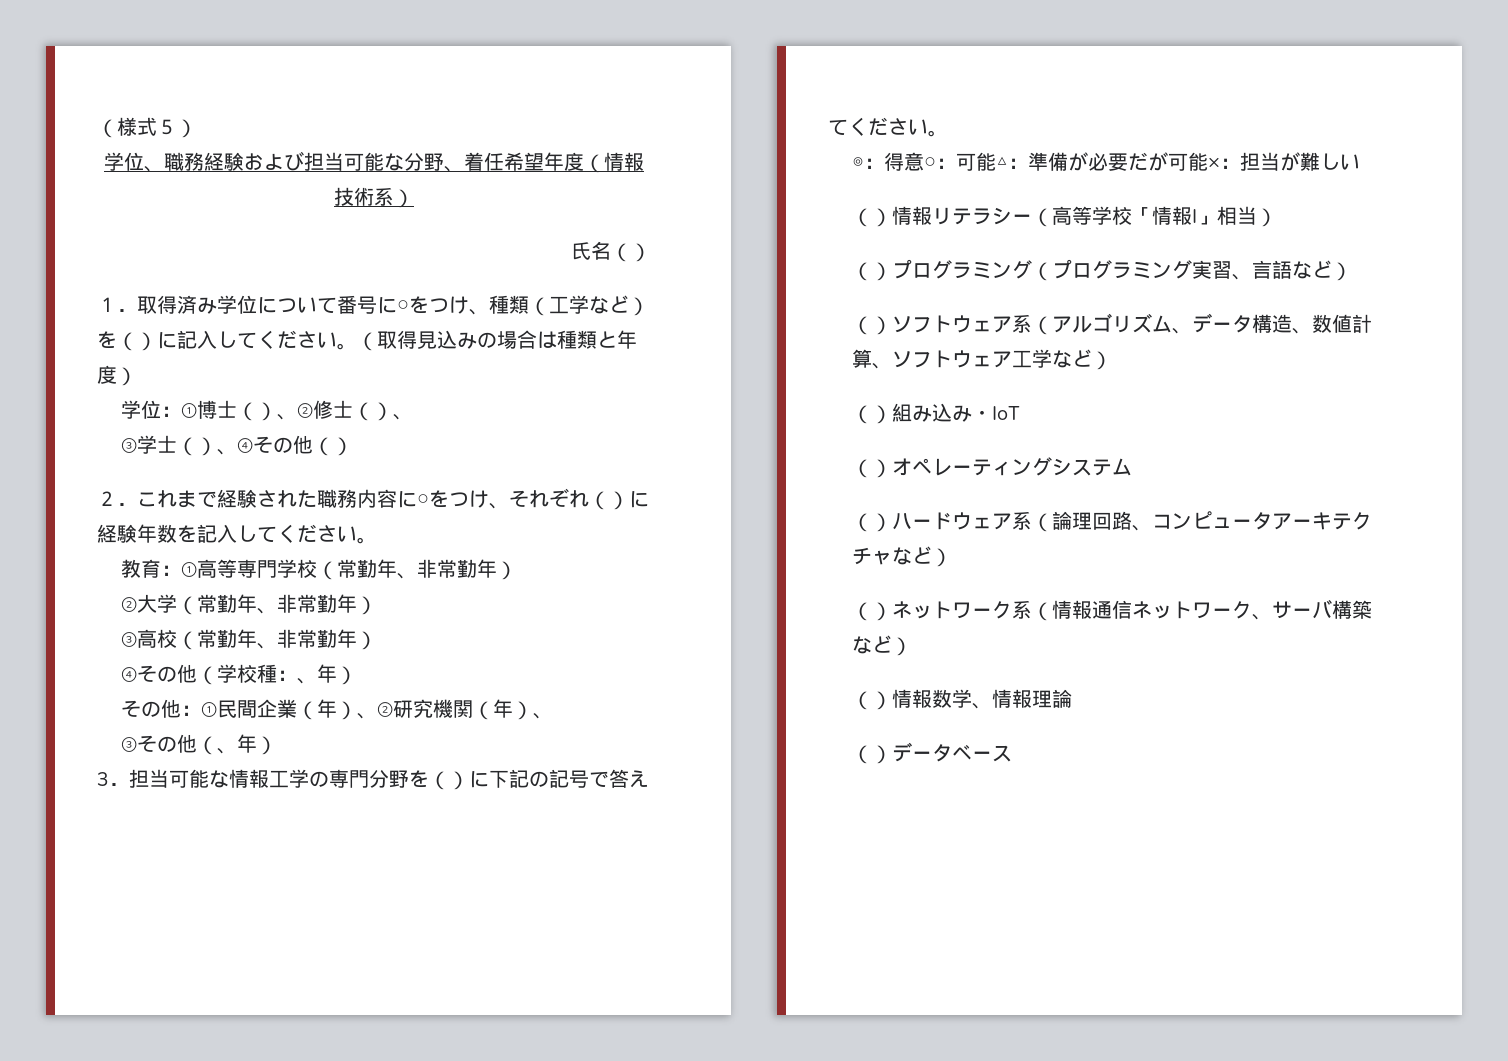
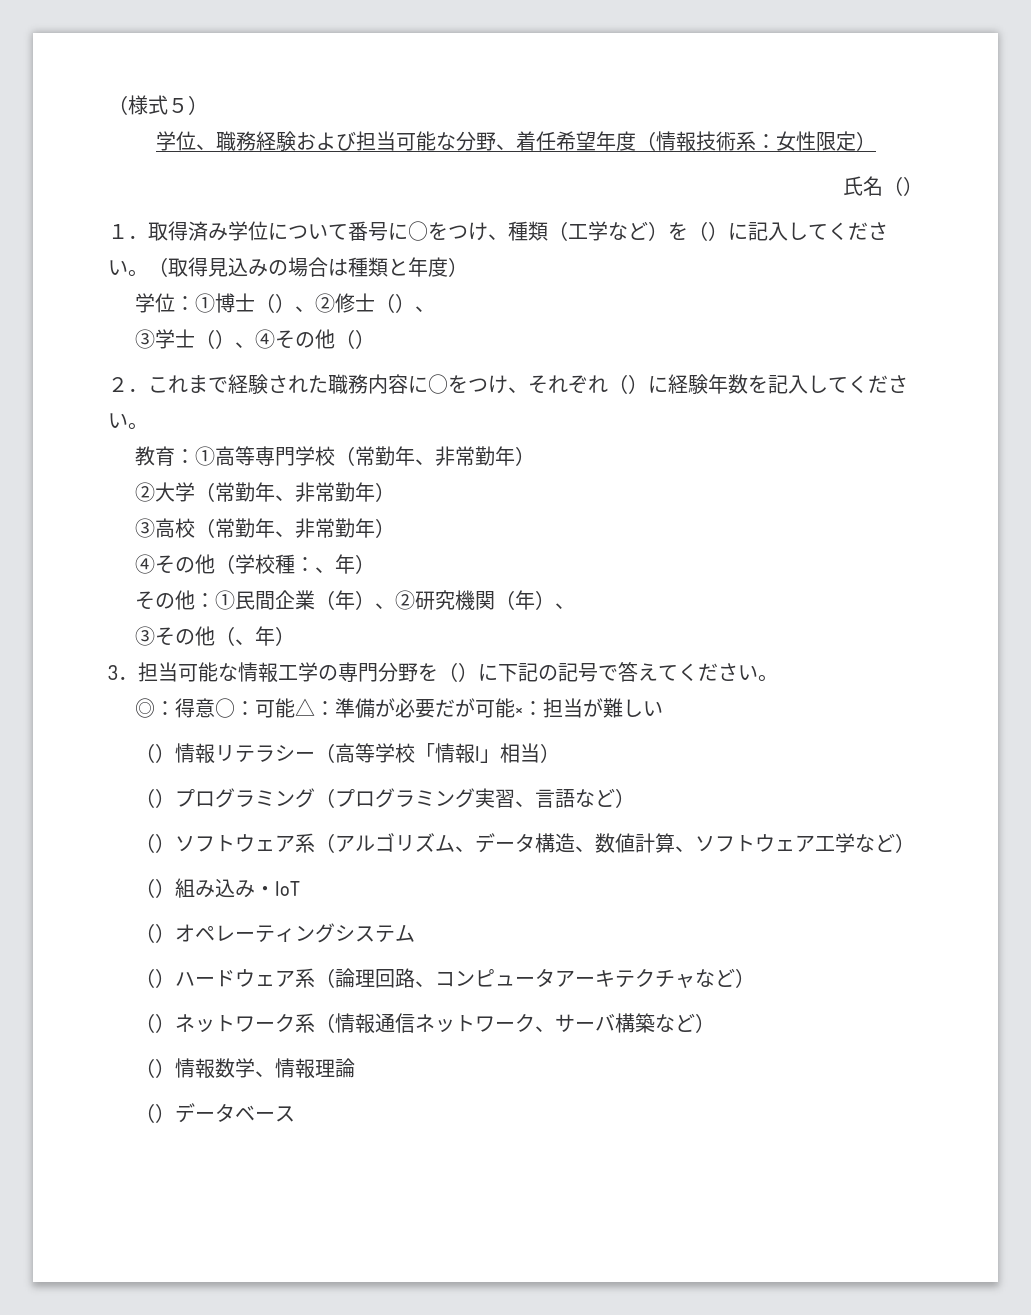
(394, 196) none -> [755,131,856,151] ：女性限定

